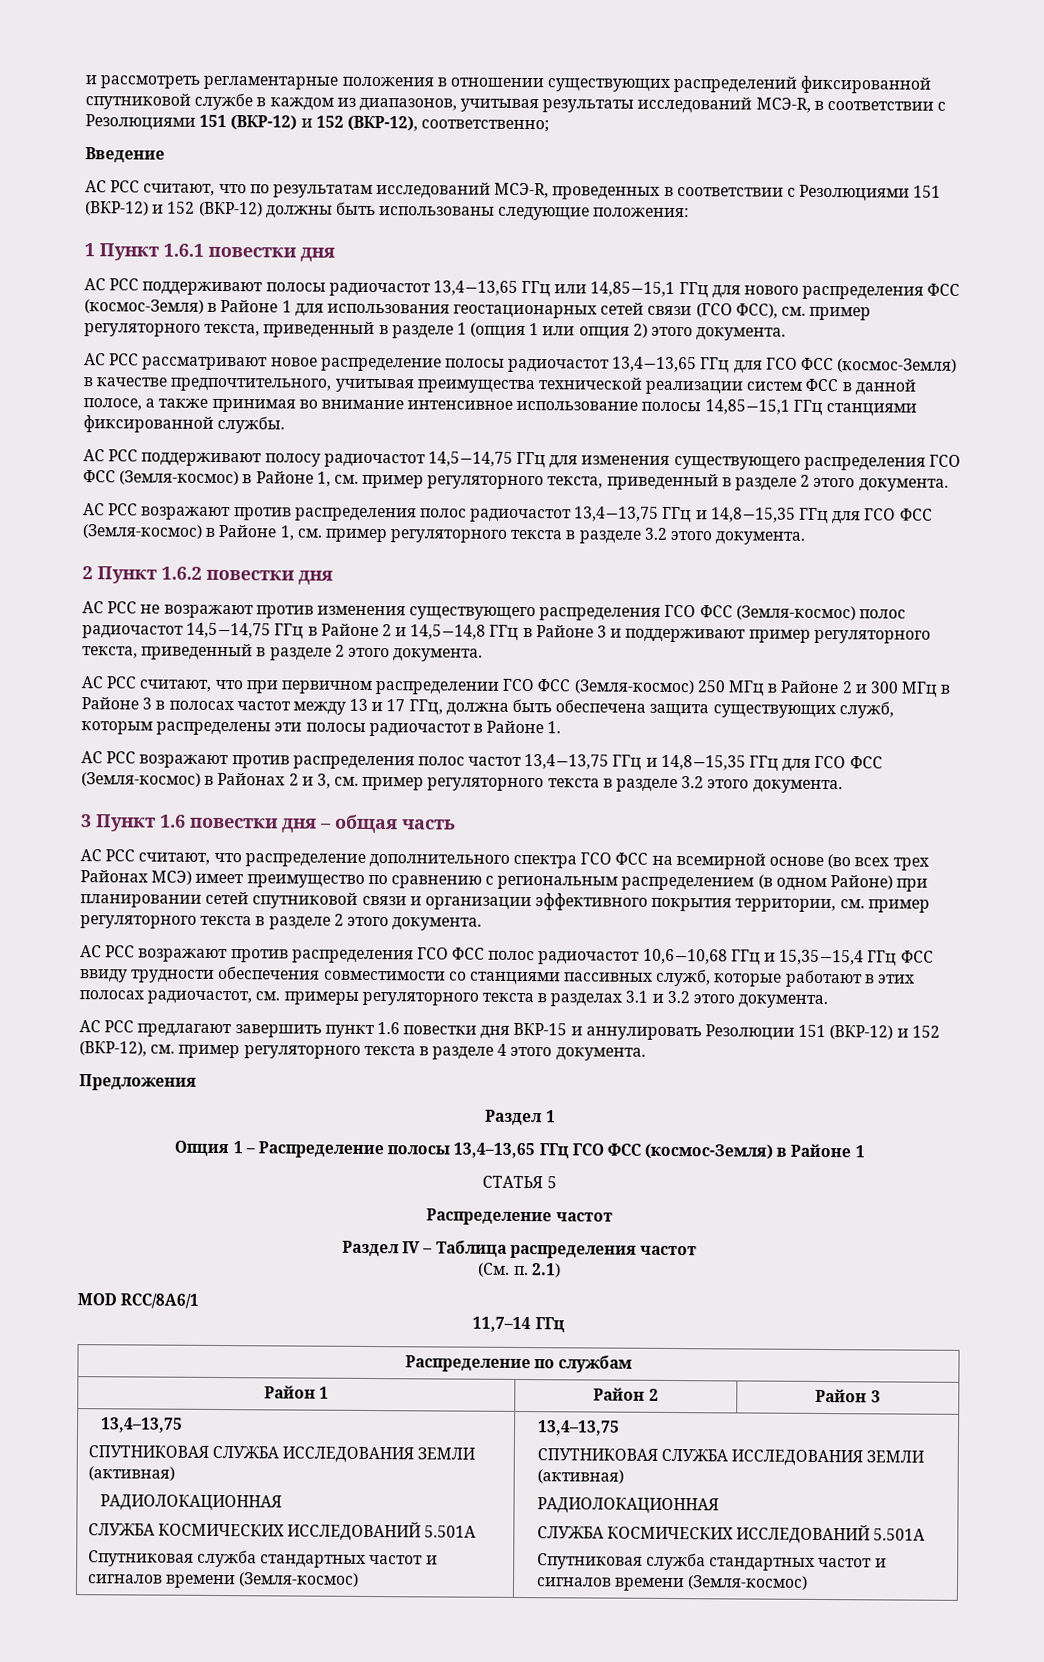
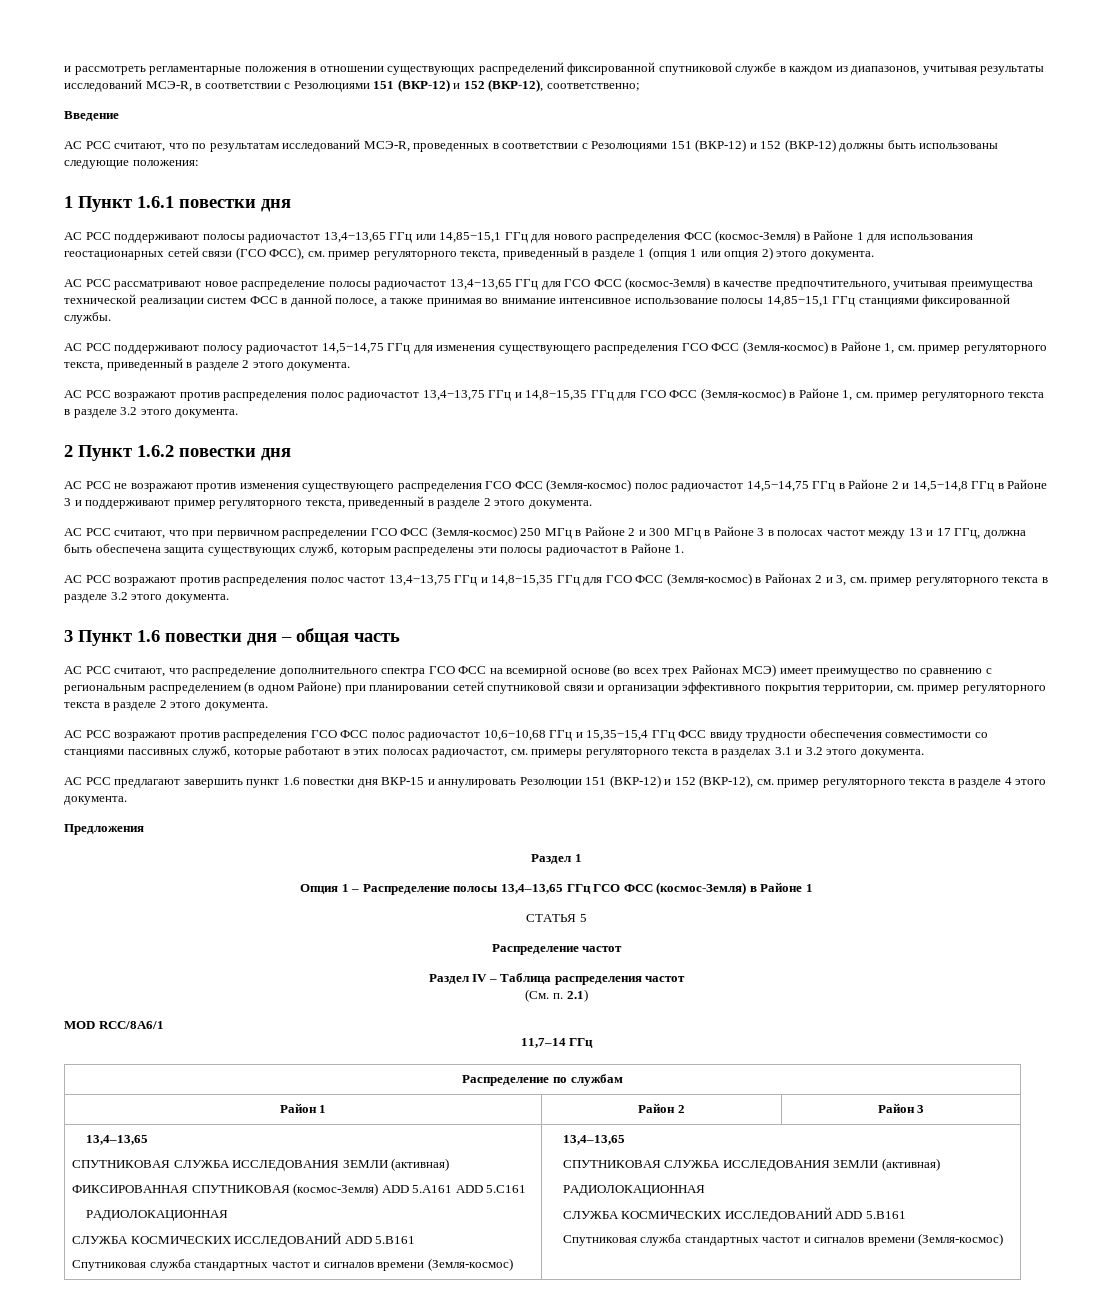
[100,1417,183,1433] [87,1445,476,1464] [87,1466,175,1481] [99,1494,282,1512] [87,1521,477,1542] [87,1549,438,1568] [87,1572,360,1589] [536,1420,620,1436] [536,1448,925,1467] [536,1469,624,1484] [536,1497,719,1515] [536,1524,926,1545] 13,4–13,75 // СПУТНИКОВАЯ СЛУЖБА ИССЛЕДОВАНИЯ ЗЕМЛИ (активная) // РАДИОЛОКАЦИОННАЯ // СЛУЖБА КОСМИЧЕСКИХ ИССЛЕДОВАНИЙ 5.501A // Спутниковая служба стандартных частот и сигналов времени (Земля-космос) | 13,4–13,75 // СПУТНИКОВАЯ СЛУЖБА ИССЛЕДОВАНИЯ ЗЕМЛИ (активная) // РАДИОЛОКАЦИОННАЯ // СЛУЖБА КОСМИЧЕСКИХ ИССЛЕДОВАНИЙ 5.501A -> [85,1135,148,1145] [72,1158,450,1171] [72,1183,527,1196] [85,1210,228,1221] [72,1232,416,1247] [72,1258,513,1271] [562,1135,625,1145] [562,1158,940,1171] [562,1185,705,1196] [562,1207,906,1222] 13,4–13,65 // СПУТНИКОВАЯ СЛУЖБА ИССЛЕДОВАНИЯ ЗЕМЛИ (активная) // ФИКСИРОВАННАЯ СПУТНИКОВАЯ (космос-Земля) ADD 5.A161 ADD 5.C161 // РАДИОЛОКАЦИОННАЯ // СЛУЖБА КОСМИЧЕСКИХ ИССЛЕДОВАНИЙ ADD 5.B161 // Спутниковая служба стандартных частот и сигналов времени (Земля-космос) | 13,4–13,65 // СПУТНИКОВАЯ СЛУЖБА ИССЛЕДОВАНИЯ ЗЕМЛИ (активная) // РАДИОЛОКАЦИОННАЯ // СЛУЖБА КОСМИЧЕСКИХ ИССЛЕДОВАНИЙ ADD 5.B161

